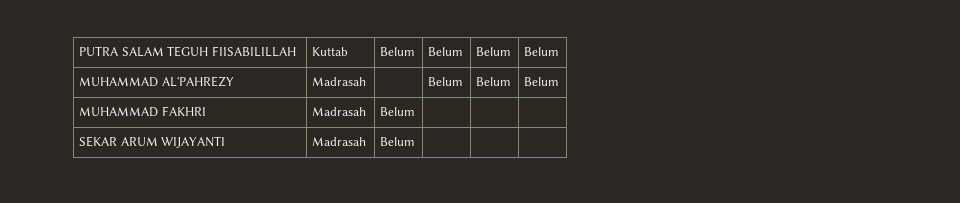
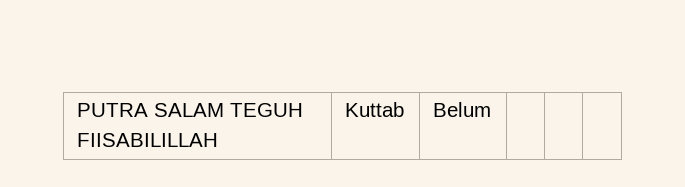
[428,47,463,56] [476,47,511,56] [524,47,559,56] [79,76,234,87] [312,77,367,86] [428,77,463,86] [476,77,511,86] [524,77,559,86] [79,106,206,117] [312,107,367,116] [380,107,415,116] [79,136,226,148] [312,137,367,146] [380,137,415,146] | Belum | Belum | Belum // MUHAMMAD AL'PAHREZY | Madrasah | | Belum | Belum | Belum // MUHAMMAD FAKHRI | Madrasah | Belum | | | // SEKAR ARUM WIJAYANTI | Madrasah | Belum -> (491, 109) none

